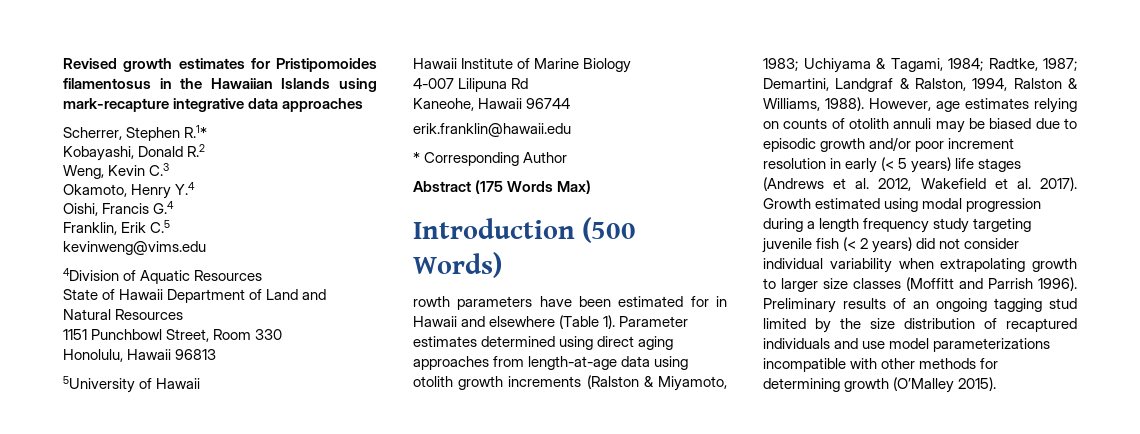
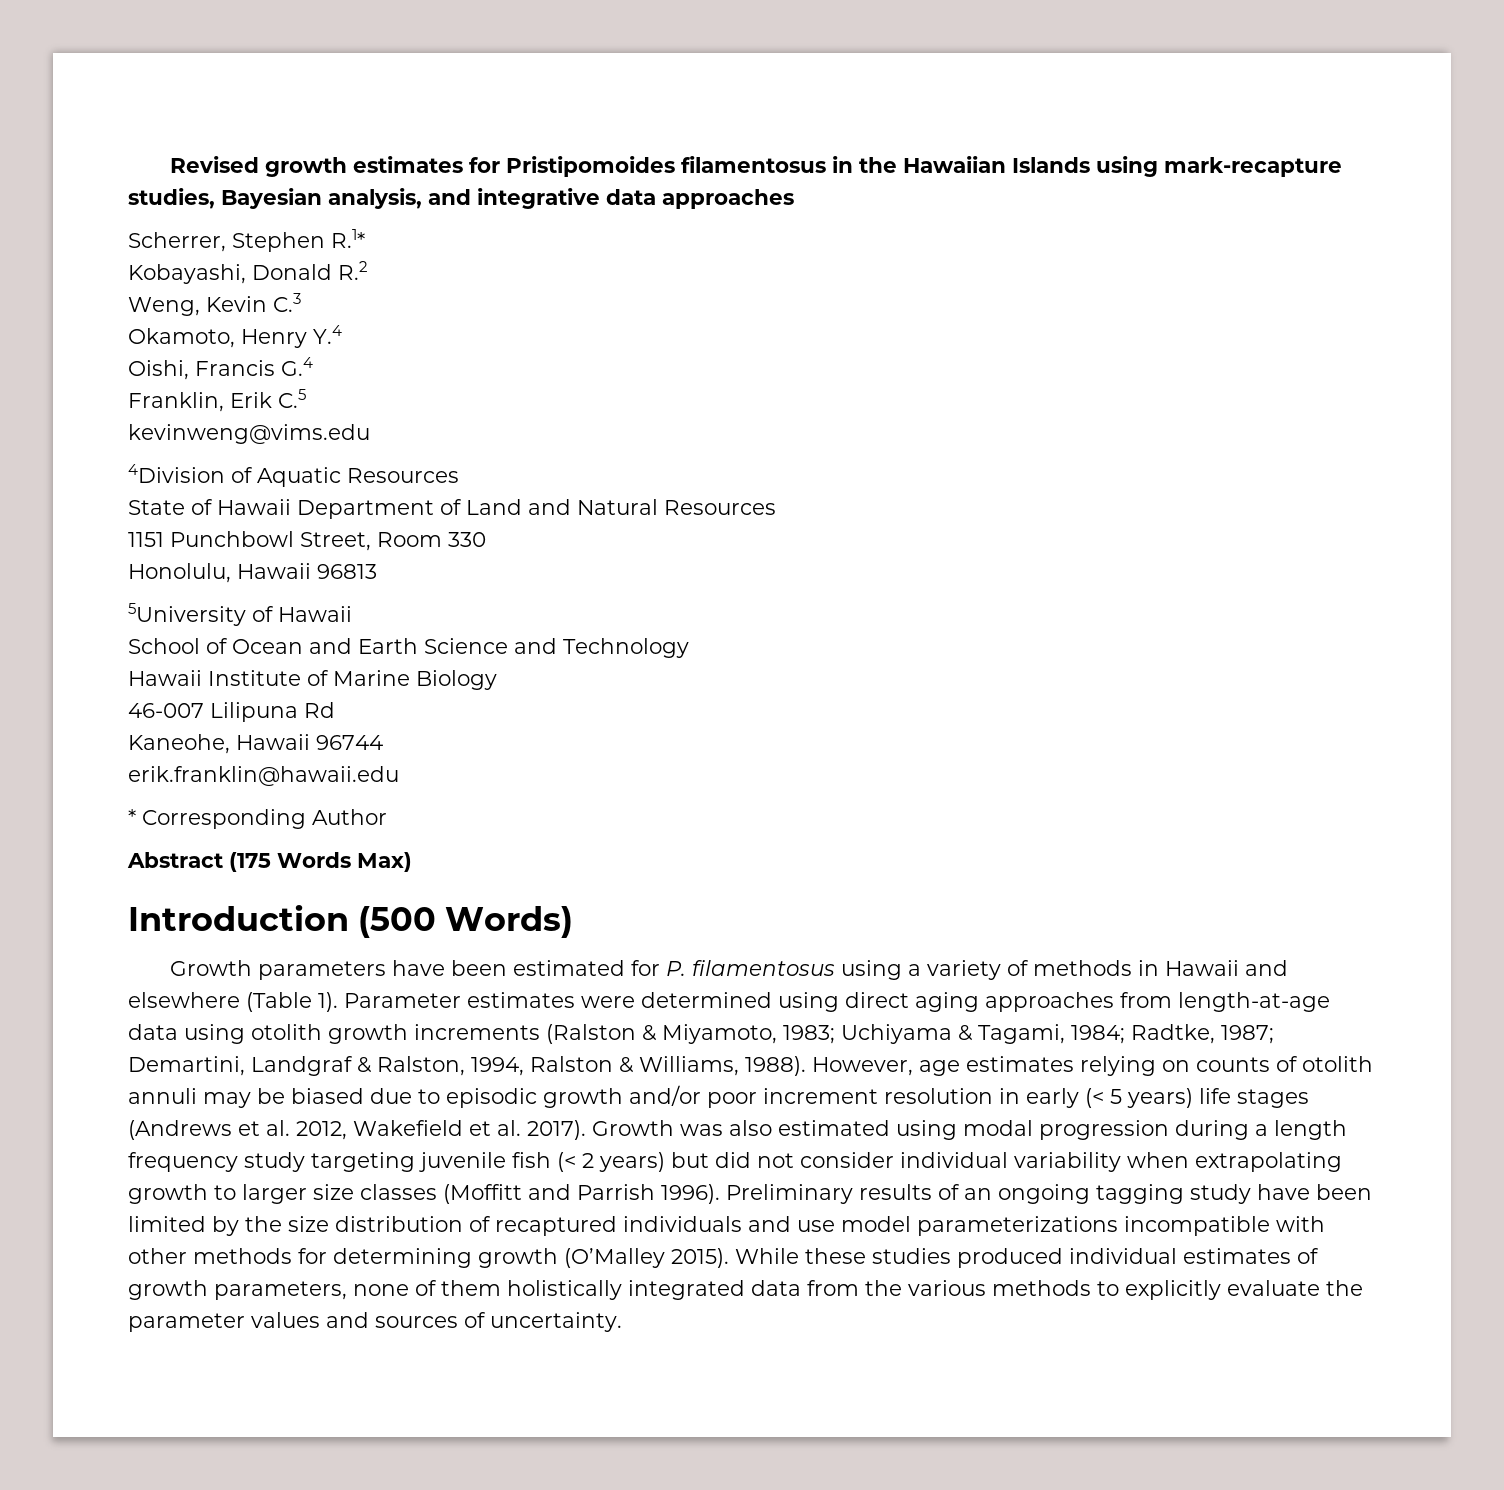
(169, 105) none -> [128,188,471,209] studies, Bayesian analysis, and
(201, 383) none -> [128,638,689,658] // School of Ocean and Earth Science and Technology
[413,78,454,89] 4-007 -> [128,703,204,718] 46-007
[413,296,450,307] rowth -> [169,960,252,976] Growth
(709, 301) none -> [665,960,1132,980] P. filamentosus using a variety of methods
(477, 341) none -> [581,996,635,1008] were
(811, 203) none -> [680,1120,772,1136] was also
(913, 245) none -> [671,1152,709,1168] but
[1049,298,1077,309] stud -> [1190,1184,1372,1204] study have been
(997, 384) none -> [735,1248,1319,1268] [128,1280,1363,1300] [128,1312,622,1332] While these studies produced individual estimates of growth parameters, none of them holistically integrated data from the various methods to explicitly evaluate the parameter values and sources of uncertainty.

